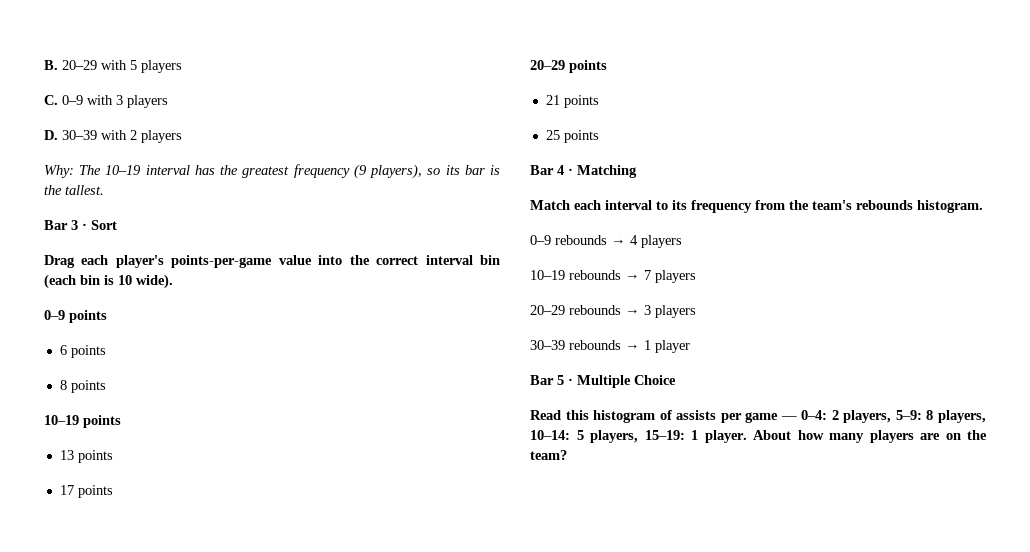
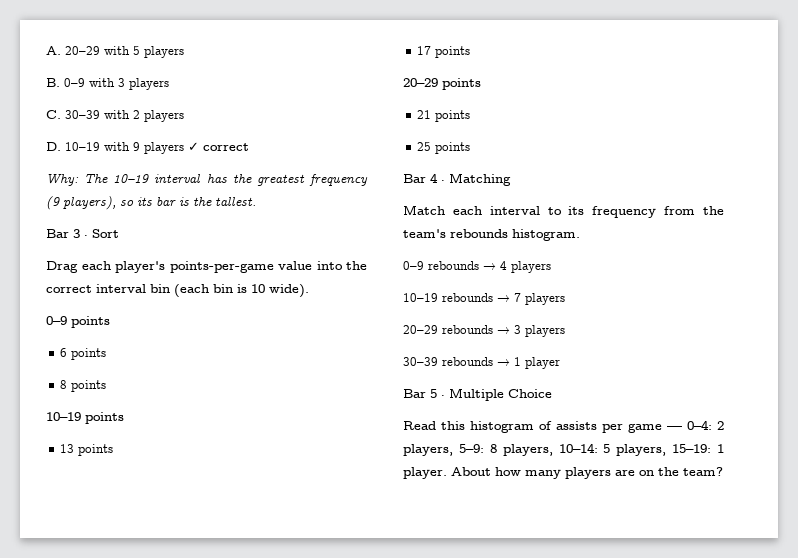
[44,60,58,70] B. -> [46,46,61,55] A.
[44,95,58,105] C. -> [46,78,60,87] B.
[44,130,58,140] D. -> [46,110,61,119] C.
(182, 136) none -> [46,142,249,154] // D. 10–19 with 9 players ✓ correct

